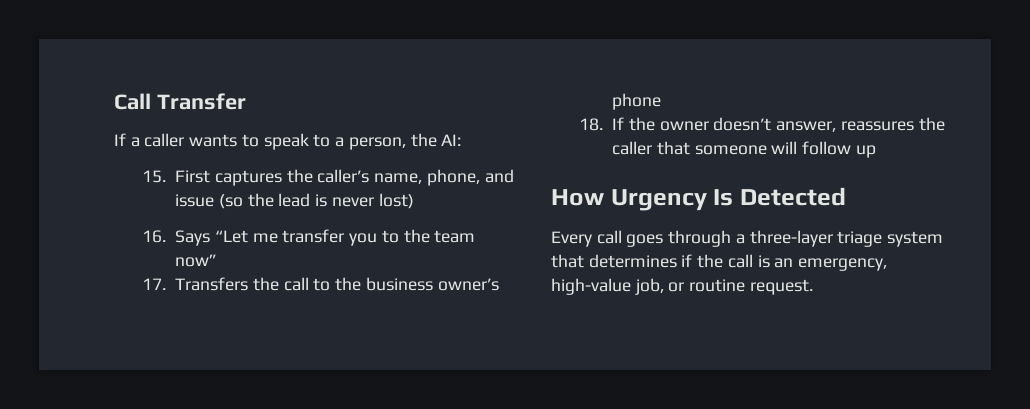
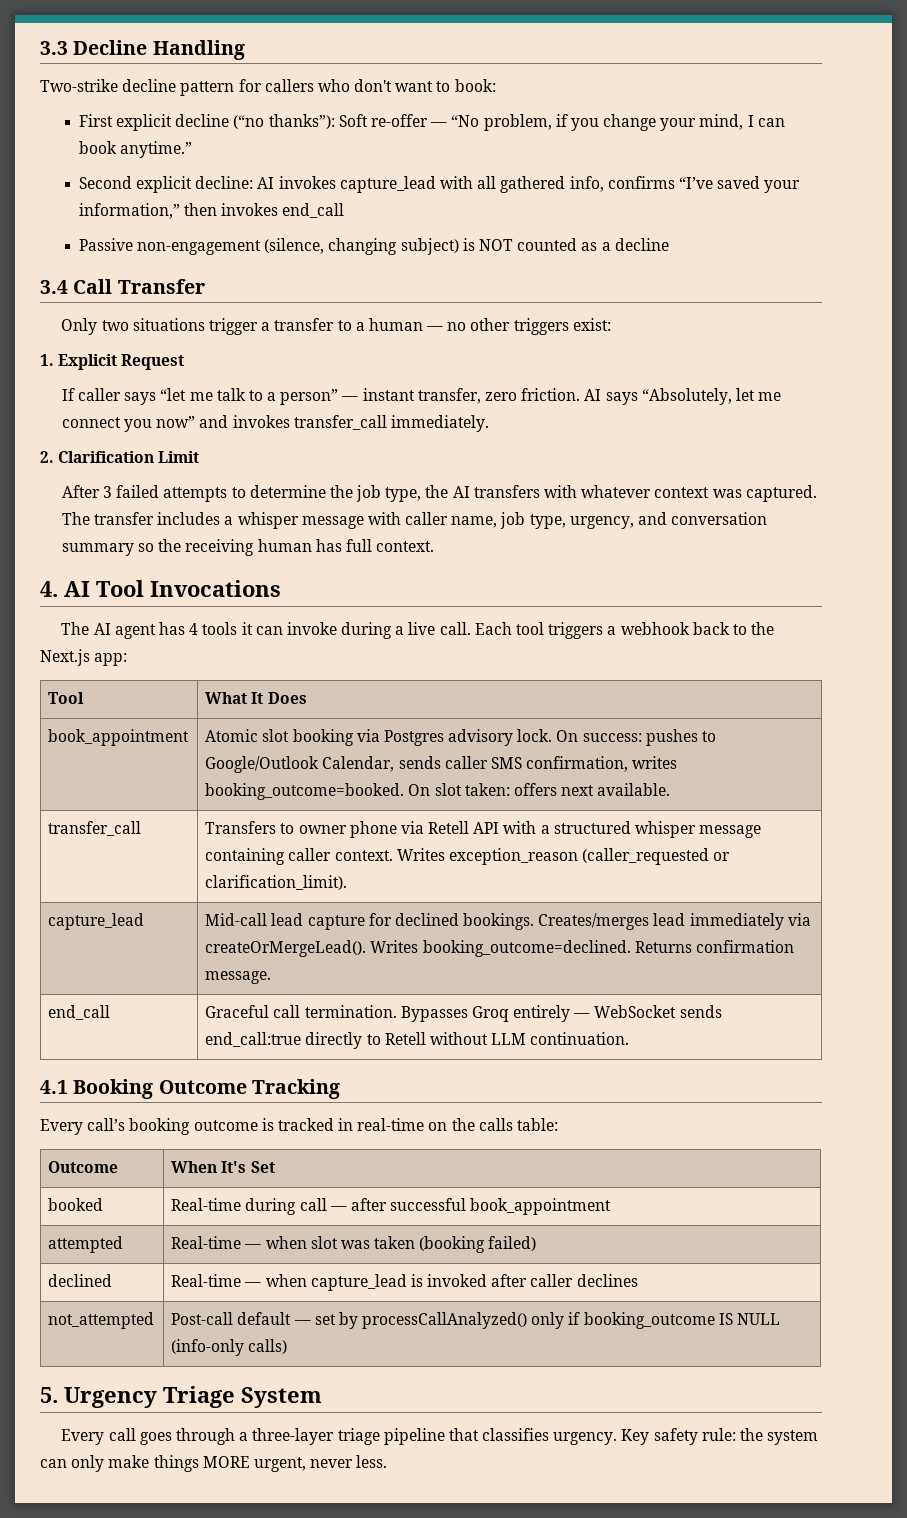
[114,93,246,110] [114,133,462,150] [142,169,514,186] [175,193,414,209] [142,229,476,246] [175,254,218,267] [142,277,499,291] [612,93,662,110] [579,117,945,132] [612,141,876,158] [551,187,846,211] Call Transfer // If a caller wants to speak to a person, the AI: // 15. First captures the caller’s name, phone, and issue (so the lead is never lost) // 16. Says “Let me transfer you to the team now” // 17. Transfers the call to the business owner’s phone // 18. If the owner doesn’t answer, reassures the caller that someone will follow up // How Urgency Is Detected -> [40,40,245,60] [40,79,496,96] [78,114,785,131] [78,141,193,158] [78,176,801,193] [78,203,345,219] [78,238,669,255] [40,279,205,294] [61,318,611,335] [40,354,185,370] [61,388,782,405] [61,415,489,432] [40,451,200,463] [61,485,817,502] [61,512,768,529] [61,539,435,556] [40,580,281,597] [61,622,775,639] [40,649,128,666] [48,692,85,704] [205,692,307,704] [48,729,190,746] [205,729,717,746] [205,756,678,773] [205,783,671,800] [48,821,142,836] [205,821,762,838] [205,848,731,865] [205,875,348,890] [48,913,145,930] [205,913,811,930] [205,940,794,957] [205,971,272,984] [48,1005,111,1020] [205,1005,722,1022] [205,1032,630,1049] [40,1079,340,1099] [40,1118,559,1135] [48,1161,119,1173] [171,1161,275,1173] [48,1198,104,1211] [171,1198,612,1215] [48,1236,124,1253] [171,1236,537,1253] [48,1274,113,1287] [171,1274,638,1291] [48,1312,155,1329] [171,1312,781,1329] [171,1339,288,1356] [40,1386,322,1408] 3.3 Decline Handling // Two-strike decline pattern for callers who don't want to book: // First explicit decline (“no thanks”): Soft re-offer — “No problem, if you change your mind, I can book anytime.” // Second explicit decline: AI invokes capture_lead with all gathered info, confirms “I’ve saved your information,” then invokes end_call // Passive non-engagement (silence, changing subject) is NOT counted as a decline // 3.4 Call Transfer // Only two situations trigger a transfer to a human — no other triggers exist: // 1. Explicit Request // If caller says “let me talk to a person” — instant transfer, zero friction. AI says “Absolutely, let me connect you now” and invokes transfer_call immediately. // 2. Clarification Limit // After 3 failed attempts to determine the job type, the AI transfers with whatever context was captured. The transfer includes a whisper message with caller name, job type, urgency, and conversation summary so the receiving human has full context. // 4. AI Tool Invocations // The AI agent has 4 tools it can invoke during a live call. Each tool triggers a webhook back to the Next.js app: // Tool | What It Does // book_appointment | Atomic slot booking via Postgres advisory lock. On success: pushes to Google/Outlook Calendar, sends caller SMS confirmation, writes booking_outcome=booked. On slot taken: offers next available. // transfer_call | Transfers to owner phone via Retell API with a structured whisper message containing caller context. Writes exception_reason (caller_requested or clarification_limit). // capture_lead | Mid-call lead capture for declined bookings. Creates/merges lead immediately via createOrMergeLead(). Writes booking_outcome=declined. Returns confirmation message. // end_call | Graceful call termination. Bypasses Groq entirely — WebSocket sends end_call:true directly to Retell without LLM continuation. // 4.1 Booking Outcome Tracking // Every call’s booking outcome is tracked in real-time on the calls table: // Outcome | When It's Set // booked | Real-time during call — after successful book_appointment // attempted | Real-time — when slot was taken (booking failed) // declined | Real-time — when capture_lead is invoked after caller declines // not_attempted | Post-call default — set by processCallAnalyzed() only if booking_outcome IS NULL (info-only calls) // 5. Urgency Triage System
[887,231,944,247] [551,254,888,271] [551,278,813,295] system that determines if the call is an emergency, high-value job, or routine request. -> [383,1428,819,1445] [40,1455,388,1472] pipeline that classifies urgency. Key safety rule: the system can only make things MORE urgent, never less.

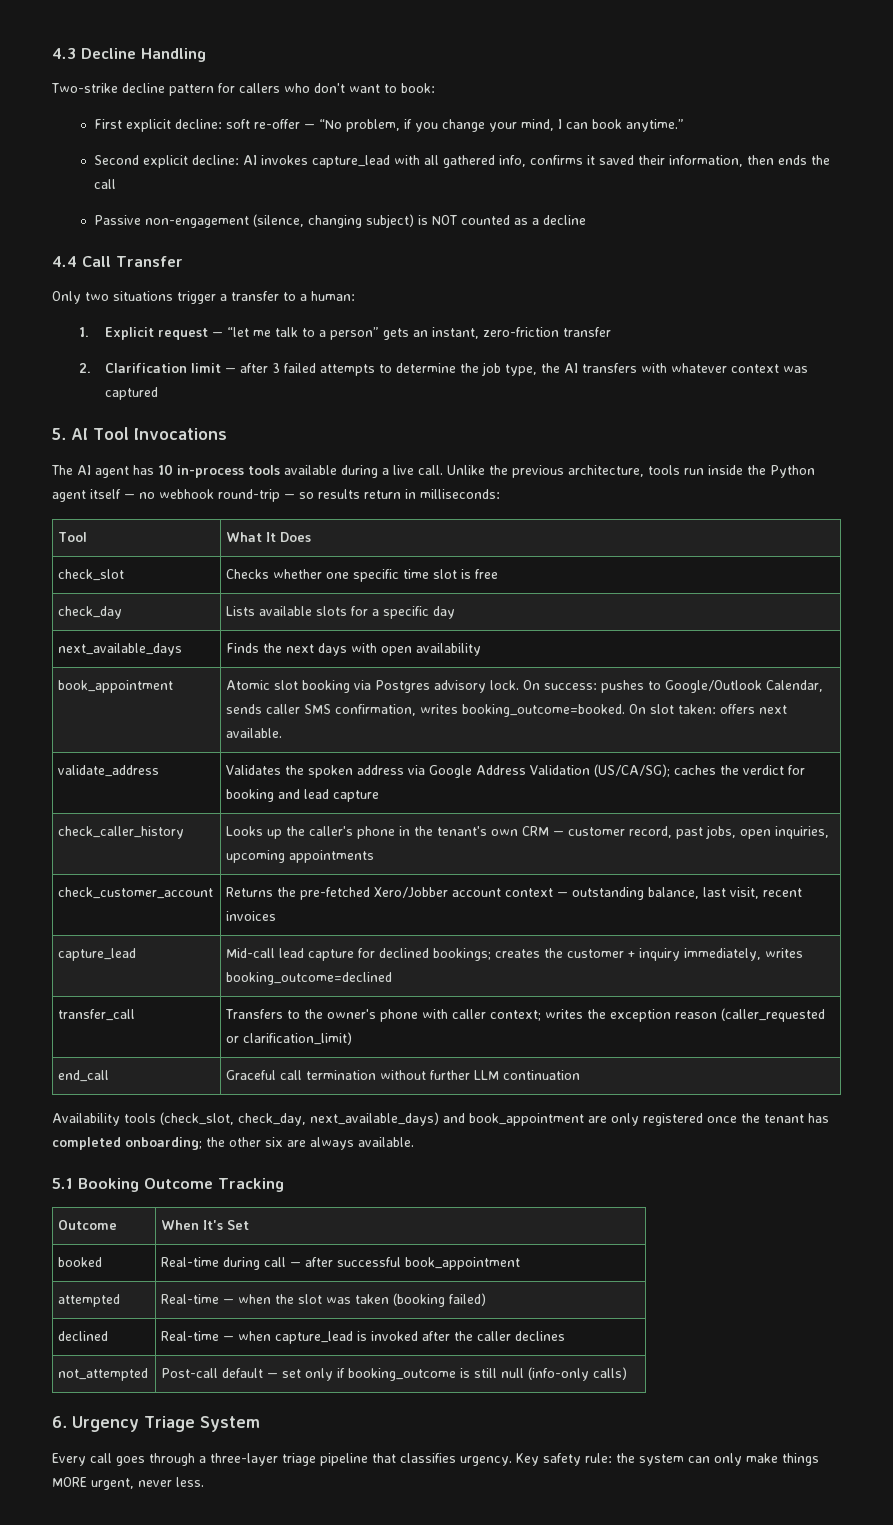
[40,41,68,55] 3.3 -> [52,48,76,59] 4.3
[175,114,368,129] decline (“no thanks”): Soft -> [175,119,251,129] decline: soft
[678,176,801,193] [78,203,345,219] “I’ve saved your information,” then invokes end_call -> [587,155,831,167] [94,179,117,189] it saved their information, then ends the call
[40,280,68,294] 3.4 -> [52,256,77,267] 4.4
[368,318,611,335] [40,354,185,370] [61,388,157,405] human — no other triggers exist: // 1. Explicit Request // If caller says -> [311,291,355,301] [78,327,224,340] human: // 1. Explicit request —
[341,388,782,405] [61,415,489,432] [40,451,200,463] [61,485,100,498] — instant transfer, zero friction. AI says “Absolutely, let me connect you now” and invokes transfer_call immediately. // 2. Clarification Limit // After -> [383,327,612,340] [78,363,269,373] gets an instant, zero-friction transfer // 2. Clarification limit — after
[745,485,817,502] [61,512,768,529] [61,539,435,556] [40,581,58,597] captured. The transfer includes a whisper message with caller name, job type, urgency, and conversation summary so the receiving human has full context. // 4. -> [105,387,159,400] [52,428,66,440] captured // 5.
[189,622,775,639] [40,649,128,666] [48,692,85,704] [205,692,307,704] 4 tools it can invoke during a live call. Each tool triggers a webhook back to the Next.js app: // Tool | What It Does -> [158,464,815,478] [52,489,500,502] [58,532,88,542] [226,532,312,542] [58,569,125,581] [226,569,499,582] [58,606,123,619] [226,606,456,619] [58,643,183,656] [226,643,482,656] 10 in-process tools available during a live call. Unlike the previous architecture, tools run inside the Python agent itself — no webhook round-trip — so results return in milliseconds: // Tool | What It Does // check_slot | Checks whether one specific time slot is free // check_day | Lists available slots for a specific day // next_available_days | Finds the next days with open availability
[48,821,142,836] [205,821,762,838] [205,848,731,865] [205,875,348,890] transfer_call | Transfers to owner phone via Retell API with a structured whisper message containing caller context. Writes exception_reason (caller_requested or clarification_limit). -> [58,765,160,777] [226,764,806,778] [226,789,380,802] [58,826,185,839] [226,825,830,839] [226,850,375,863] [58,887,214,899] [226,887,803,900] [226,911,277,921] validate_address | Validates the spoken address via Google Address Validation (US/CA/SG); caches the verdict for booking and lead capture // check_caller_history | Looks up the caller's phone in the tenant's own CRM — customer record, past jobs, open inquiries, upcoming appointments // check_customer_account | Returns the pre-fetched Xero/Jobber account context — outstanding balance, last visit, recent invoices
[463,913,811,930] [205,940,794,957] [205,971,272,984] [48,1005,111,1020] [205,1005,722,1022] [205,1032,630,1049] [40,1079,340,1099] [40,1118,559,1135] bookings. Creates/merges lead immediately via createOrMergeLead(). Writes booking_outcome=declined. Returns confirmation message. // end_call | Graceful call termination. Bypasses Groq entirely — WebSocket sends end_call:true directly to Retell without LLM continuation. // 4.1 Booking Outcome Tracking // Every call’s booking outcome is tracked in real-time on the calls table: -> [433,948,804,961] [226,972,393,985] [58,1009,136,1021] [225,1008,826,1022] [226,1032,353,1045] [58,1070,110,1082] [226,1070,581,1080] [52,1112,829,1126] [52,1137,414,1150] [52,1178,284,1192] bookings; creates the customer + inquiry immediately, writes booking_outcome=declined // transfer_call | Transfers to the owner's phone with caller context; writes the exception reason (caller_requested or clarification_limit) // end_call | Graceful call termination without further LLM continuation // Availability tools (check_slot, check_day, next_available_days) and book_appointment are only registered once the tenant has completed onboarding; the other six are always available. // 5.1 Booking Outcome Tracking
(307, 1242) none -> [275,1294,295,1304] the
(528, 1280) none -> [454,1331,474,1341] the
[338,1312,528,1329] by processCallAnalyzed() -> (302, 1373) none
[718,1313,781,1325] IS NULL -> [460,1368,525,1378] is still null
[40,1387,58,1403] 5. -> [52,1416,67,1428] 6.

